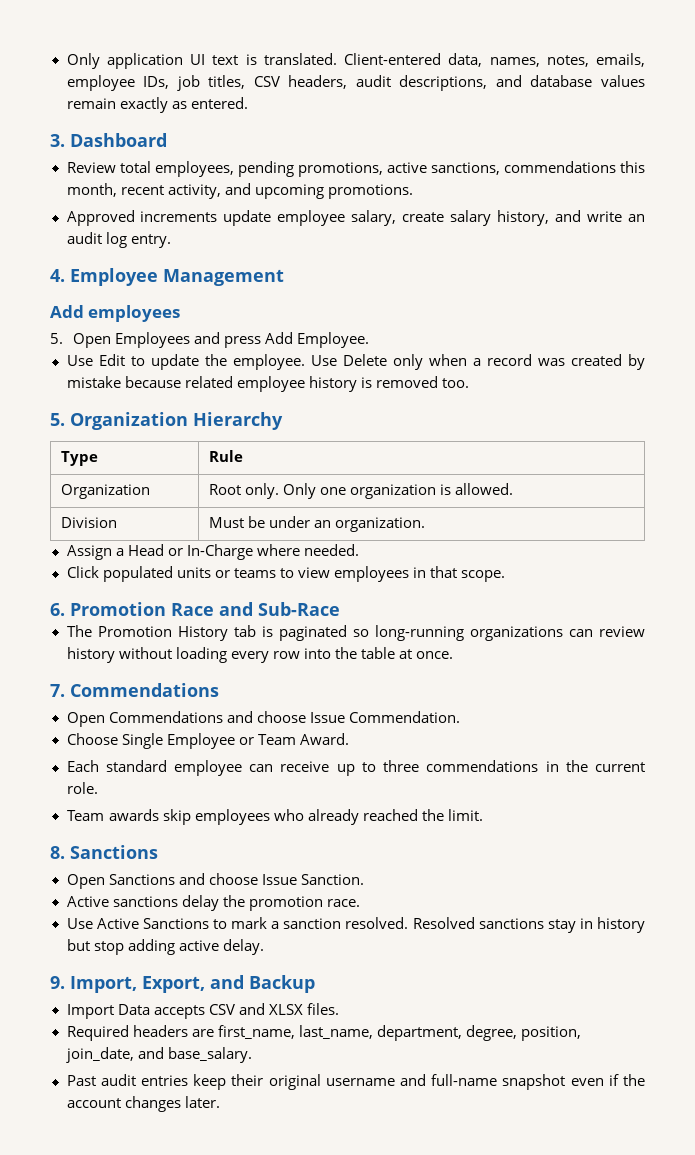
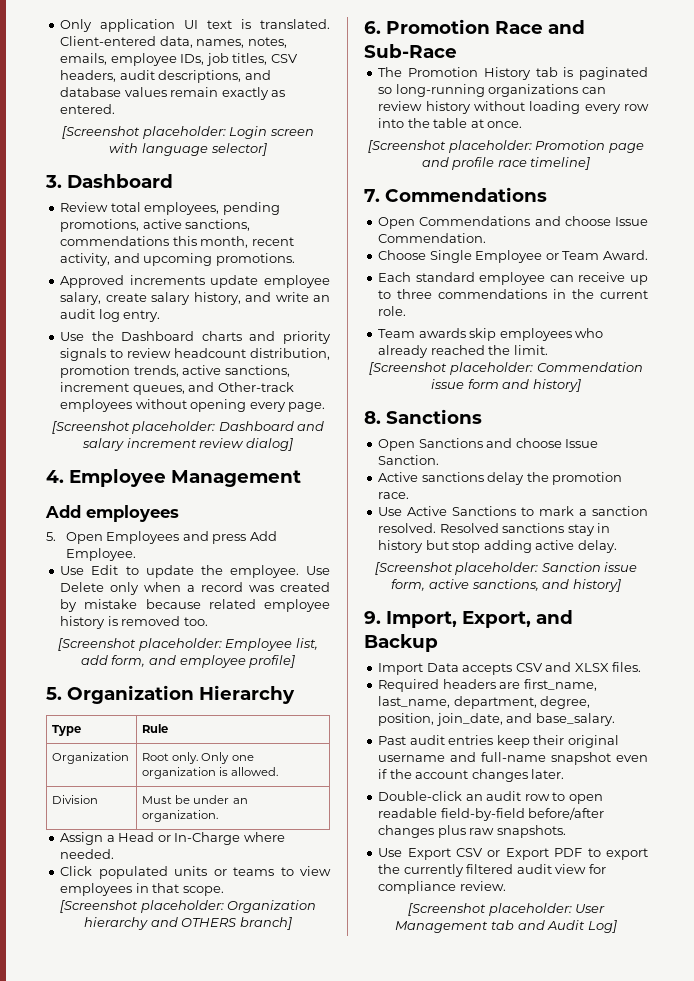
(248, 103) none -> [62,126,314,139] [109,143,267,156] // [Screenshot placeholder: Login screen with language selector]
(171, 241) none -> [60,331,331,344] [60,348,330,361] [60,365,290,378] [60,382,294,395] [60,399,326,412] [51,421,325,434] [82,438,293,451] // Use the Dashboard charts and priority signals to review headcount distribution, promotion trends, active sanctions, increment queues, and Other-track employees without opening every page. // [Screenshot placeholder: Dashboard and salary increment review dialog]
(469, 383) none -> [58,638,318,651] [80,655,296,668] // [Screenshot placeholder: Employee list, add form, and employee profile]
(506, 576) none -> [59,900,317,913] [84,917,292,930] // [Screenshot placeholder: Organization hierarchy and OTHERS branch]
(453, 655) none -> [368,140,644,153] [421,157,591,170] // [Screenshot placeholder: Promotion page and profile race timeline]
(483, 815) none -> [369,362,643,375] [431,379,581,392] // [Screenshot placeholder: Commendation issue form and history]
(264, 947) none -> [374,562,638,575] [391,579,621,592] // [Screenshot placeholder: Sanction issue form, active sanctions, and history]
(220, 1102) none -> [378,791,603,804] [378,807,605,821] [378,825,566,838] [378,848,648,860] [378,864,606,877] [378,881,506,894] [407,903,606,916] [395,920,617,933] // Double-click an audit row to open readable field-by-field before/after changes plus raw snapshots. // Use Export CSV or Export PDF to export the currently filtered audit view for compliance review. // [Screenshot placeholder: User Management tab and Audit Log]

